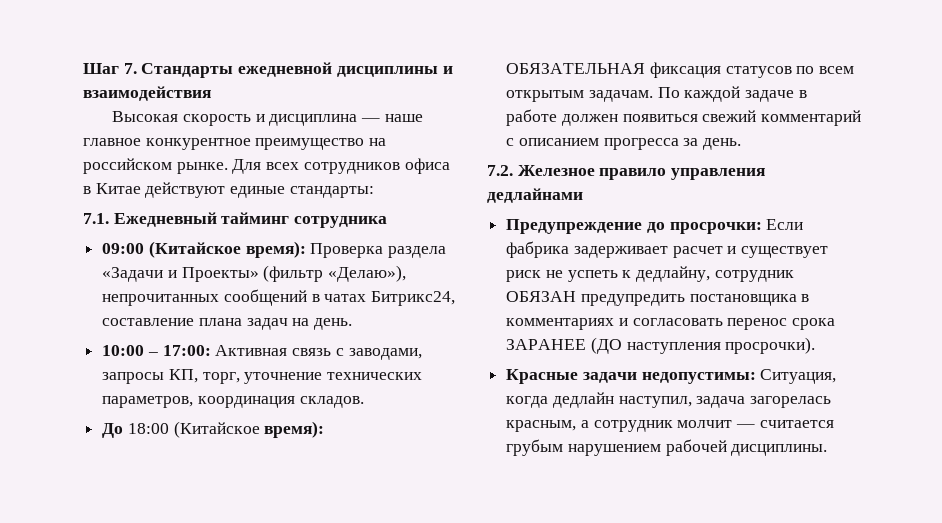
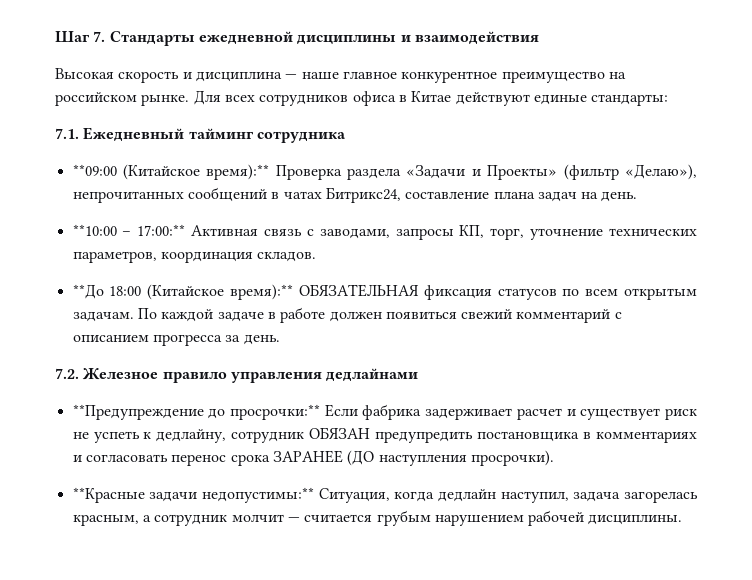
[102,241,306,258] 09:00 (Китайское время): -> [72,164,270,180] **09:00 (Китайское время):**
[102,345,211,356] 10:00 – 17:00: -> [72,224,186,236] **10:00 – 17:00:**
[102,423,124,438] До -> [72,284,104,299] **До
[264,421,325,438] время): -> [230,284,294,300] время):**
[506,219,762,234] Предупреждение до просрочки: -> [72,404,321,420] **Предупреждение до просрочки:**
[506,369,756,384] Красные задачи недопустимы: -> [72,487,314,503] **Красные задачи недопустимы:**

